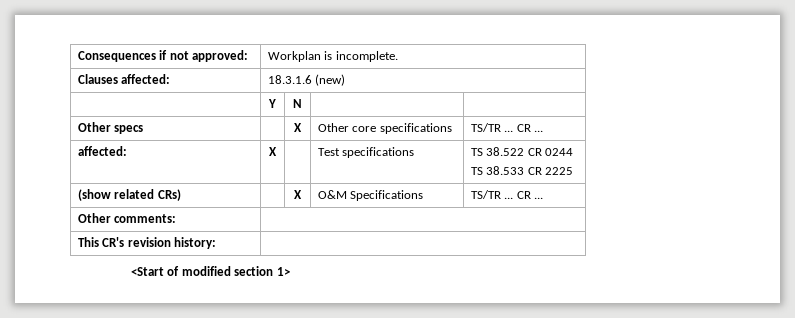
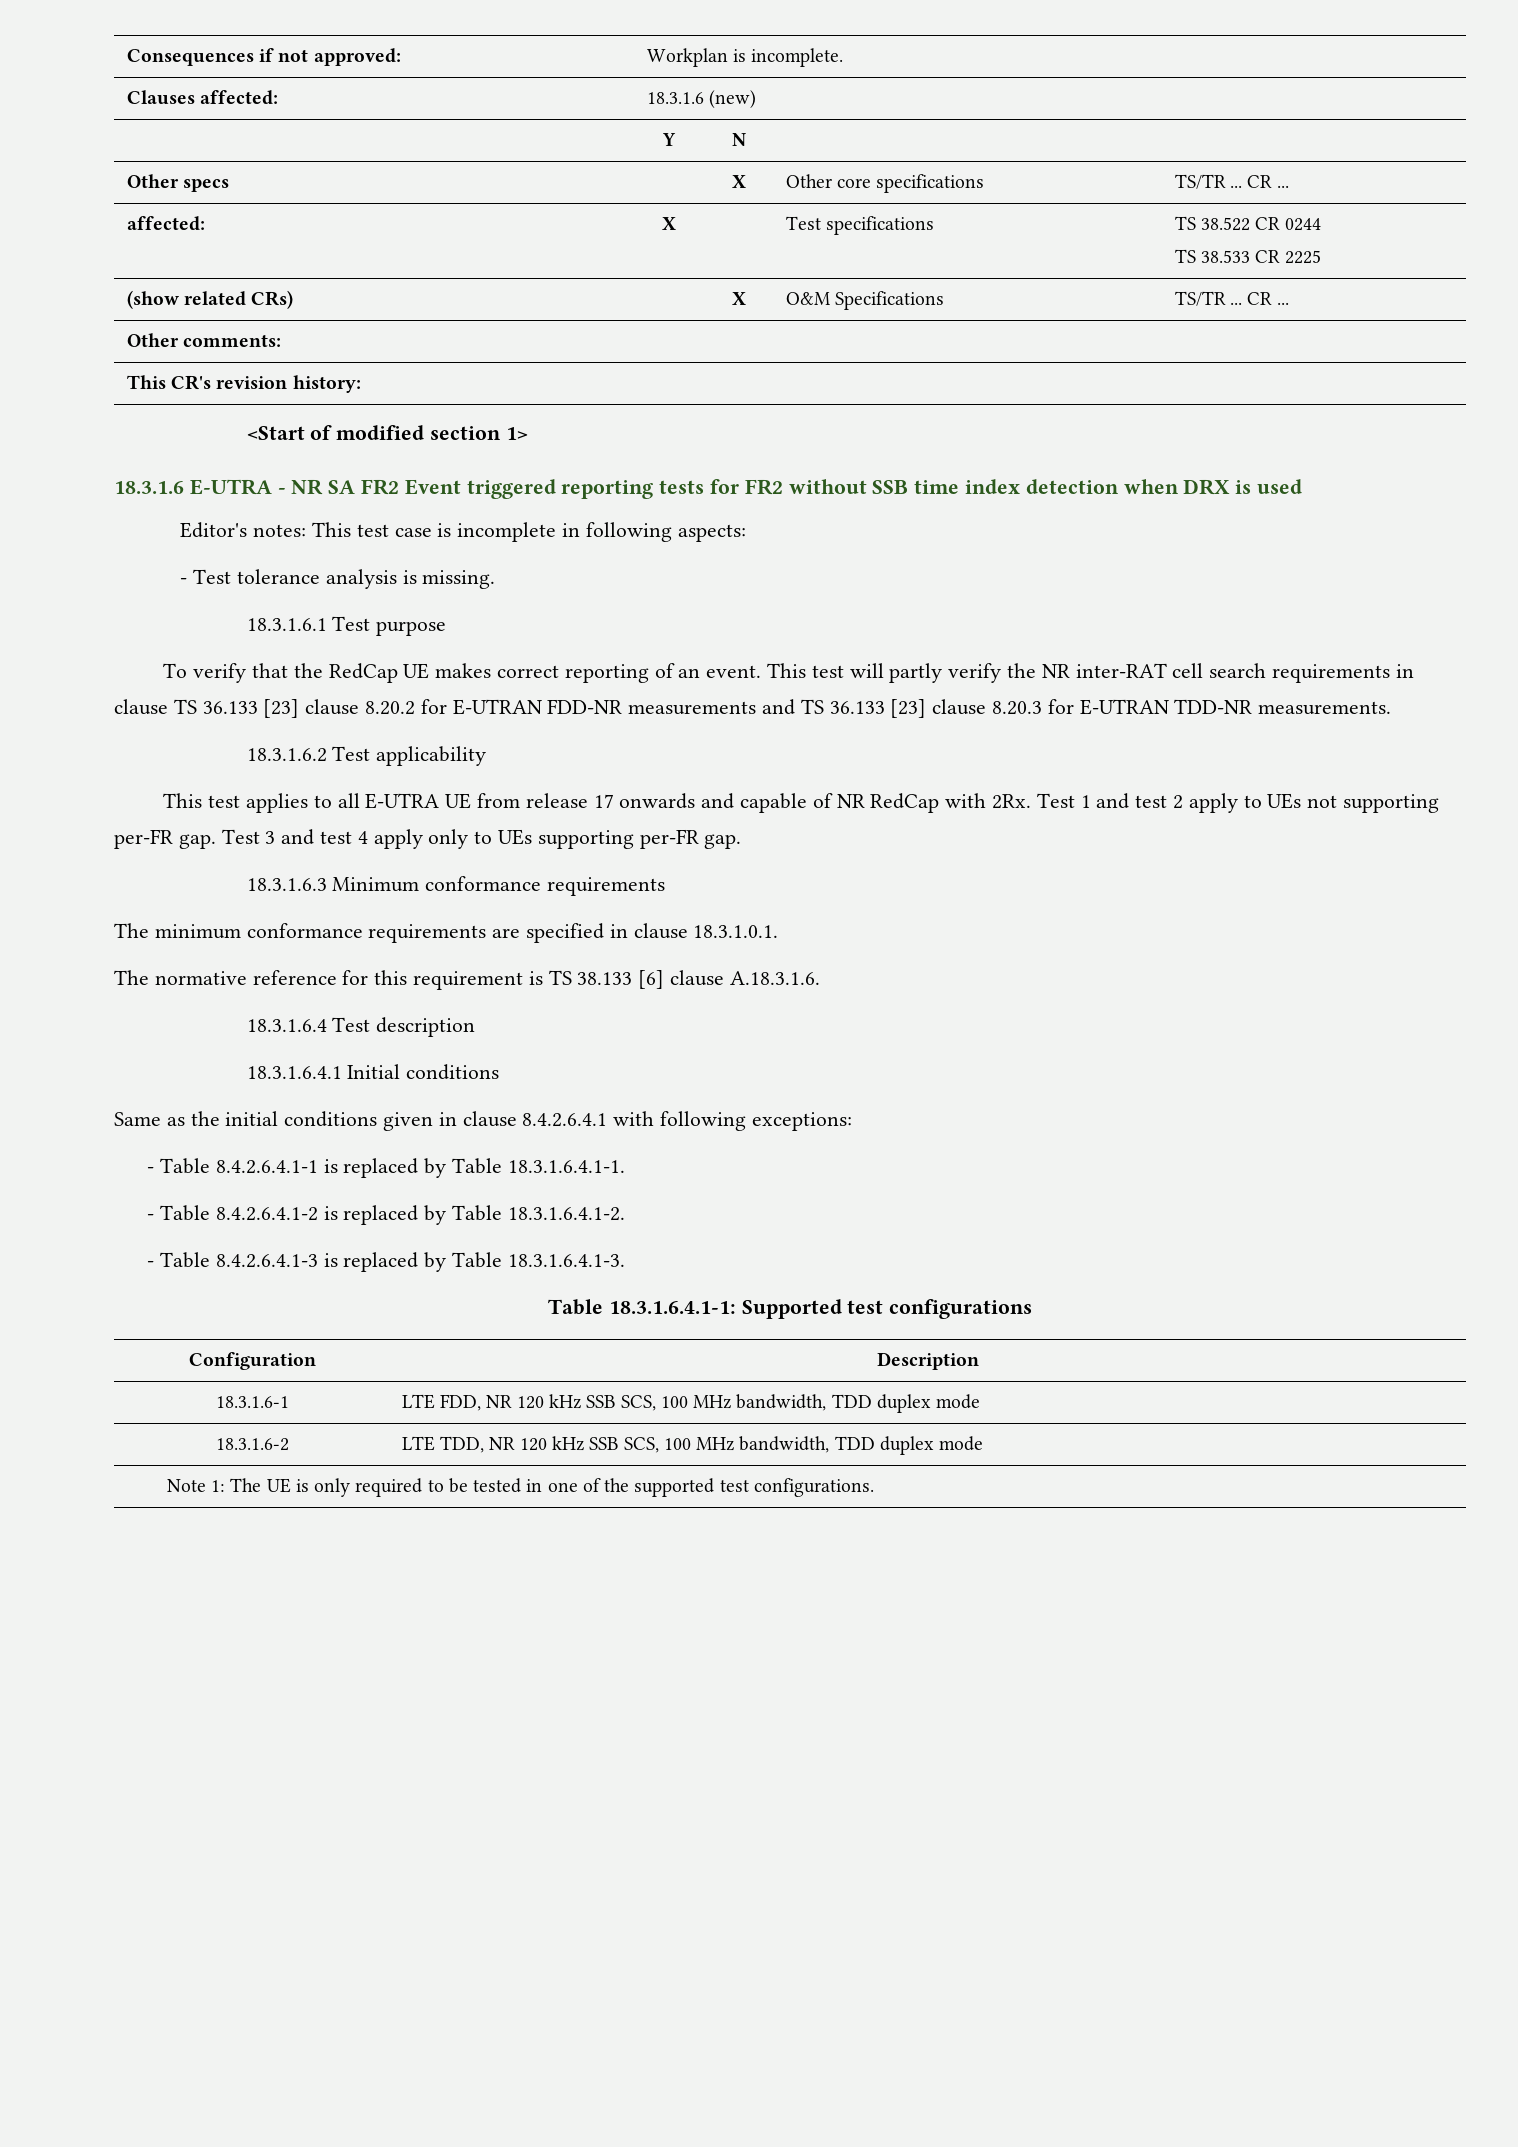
(290, 271) none -> [114,479,1303,499] [180,522,746,542] [180,569,496,589] [246,616,447,636] [163,663,1414,683] [114,699,1392,718] [246,746,487,766] [163,793,1440,813] [114,829,742,849] [246,876,666,896] [114,923,779,943] [114,970,820,990] [246,1017,476,1037] [246,1064,500,1080] [114,1111,852,1131] [147,1158,625,1178] [147,1205,625,1225] [147,1252,625,1272] [547,1299,1033,1319] [188,1352,316,1370] [876,1352,979,1370] [215,1396,289,1408] [401,1394,981,1413] [215,1438,289,1451] [401,1436,984,1455] [166,1478,875,1497] // 18.3.1.6 E-UTRA - NR SA FR2 Event triggered reporting tests for FR2 without SSB time index detection when DRX is used // Editor's notes: This test case is incomplete in following aspects: // - Test tolerance analysis is missing. // 18.3.1.6.1 Test purpose // To verify that the RedCap UE makes correct reporting of an event. This test will partly verify the NR inter-RAT cell search requirements in clause TS 36.133 [23] clause 8.20.2 for E-UTRAN FDD-NR measurements and TS 36.133 [23] clause 8.20.3 for E-UTRAN TDD-NR measurements. // 18.3.1.6.2 Test applicability // This test applies to all E-UTRA UE from release 17 onwards and capable of NR RedCap with 2Rx. Test 1 and test 2 apply to UEs not supporting per-FR gap. Test 3 and test 4 apply only to UEs supporting per-FR gap. // 18.3.1.6.3 Minimum conformance requirements // The minimum conformance requirements are specified in clause 18.3.1.0.1. // The normative reference for this requirement is TS 38.133 [6] clause A.18.3.1.6. // 18.3.1.6.4 Test description // 18.3.1.6.4.1 Initial conditions // Same as the initial conditions given in clause 8.4.2.6.4.1 with following exceptions: // - Table 8.4.2.6.4.1-1 is replaced by Table 18.3.1.6.4.1-1. // - Table 8.4.2.6.4.1-2 is replaced by Table 18.3.1.6.4.1-2. // - Table 8.4.2.6.4.1-3 is replaced by Table 18.3.1.6.4.1-3. // Table 18.3.1.6.4.1-1: Supported test configurations // Configuration | Description // 18.3.1.6-1 | LTE FDD, NR 120 kHz SSB SCS, 100 MHz bandwidth, TDD duplex mode // 18.3.1.6-2 | LTE TDD, NR 120 kHz SSB SCS, 100 MHz bandwidth, TDD duplex mode // Note 1: The UE is only required to be tested in one of the supported test configurations.

